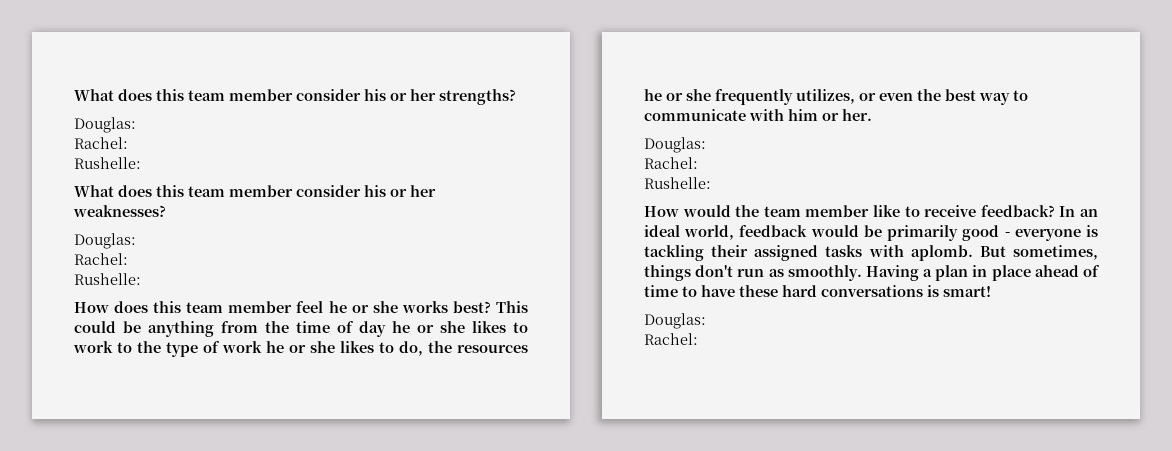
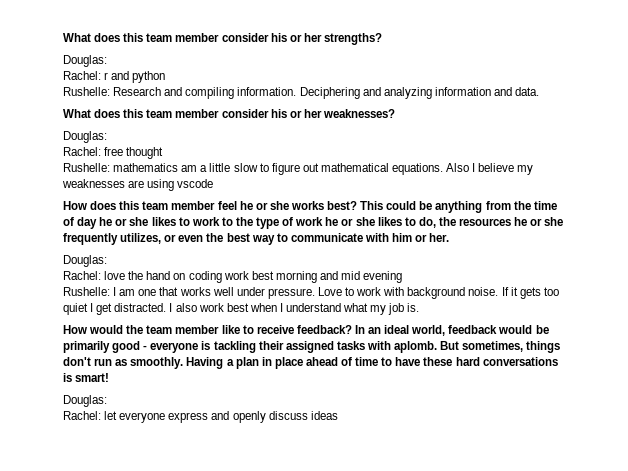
[74,157,141,169] // Rushelle: -> [104,71,166,83] [63,87,540,99] r and python // Rushelle: Research and compiling information. Deciphering and analyzing information and data.
[74,273,141,285] // Rushelle: -> [104,147,164,159] [63,163,534,175] [62,179,214,191] free thought // Rushelle: mathematics am a little slow to figure out mathematical equations. Also I believe my weaknesses are using vscode
[644,177,711,189] // Rushelle: -> [104,271,403,283] [63,287,559,299] [63,303,420,315] love the hand on coding work best morning and mid evening // Rushelle: I am one that works well under pressure. Love to work with background noise. If it gets too quiet I get distracted. I also work best when I understand what my job is.
(698, 339) none -> [104,411,338,423] let everyone express and openly discuss ideas

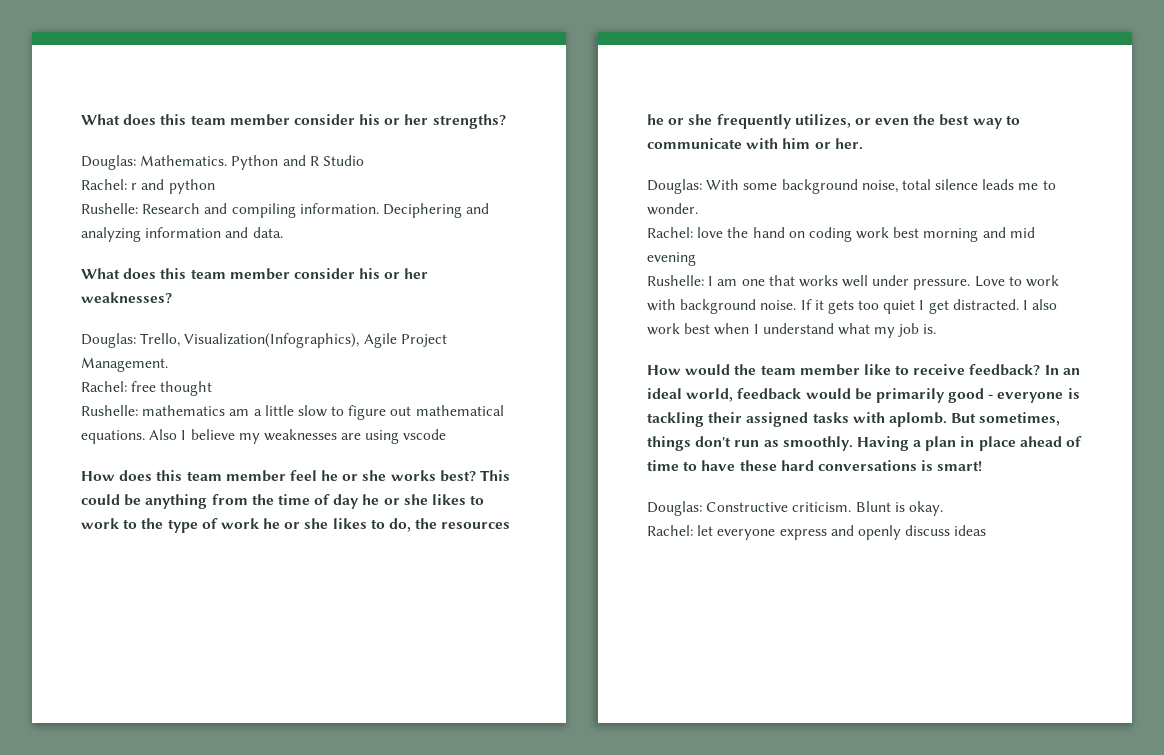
(107, 61) none -> [140,155,364,170] Mathematics. Python and R Studio
(107, 137) none -> [140,333,447,348] [81,357,168,372] Trello, Visualization(Infographics), Agile Project Management.
(107, 261) none -> [706,179,1056,194] [647,203,698,215] With some background noise, total silence leads me to wonder.
(107, 401) none -> [706,501,943,516] Constructive criticism. Blunt is okay.

